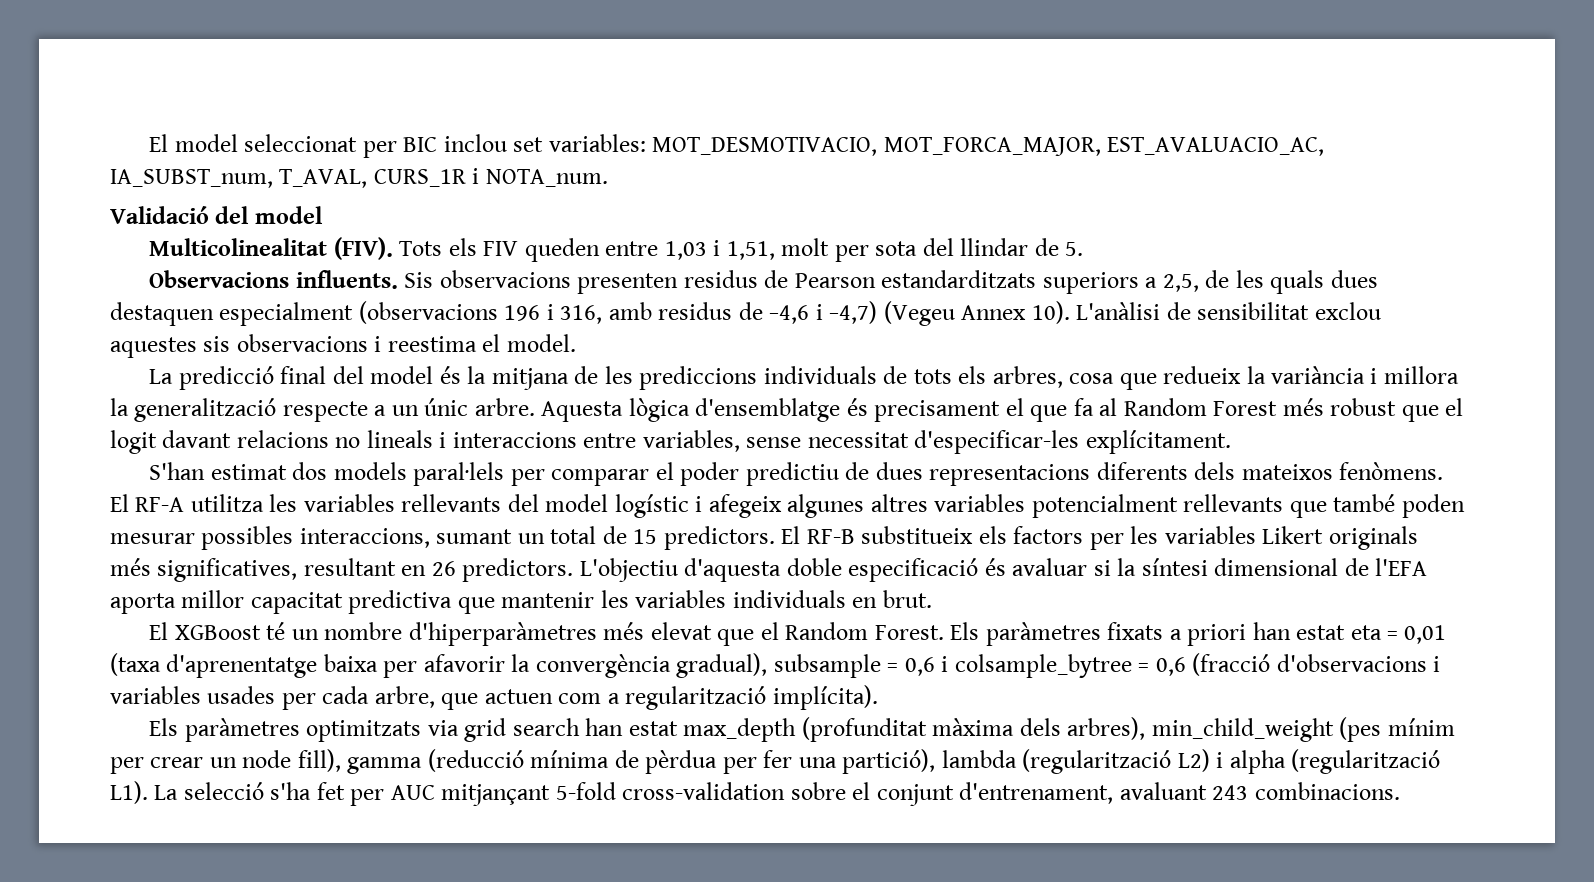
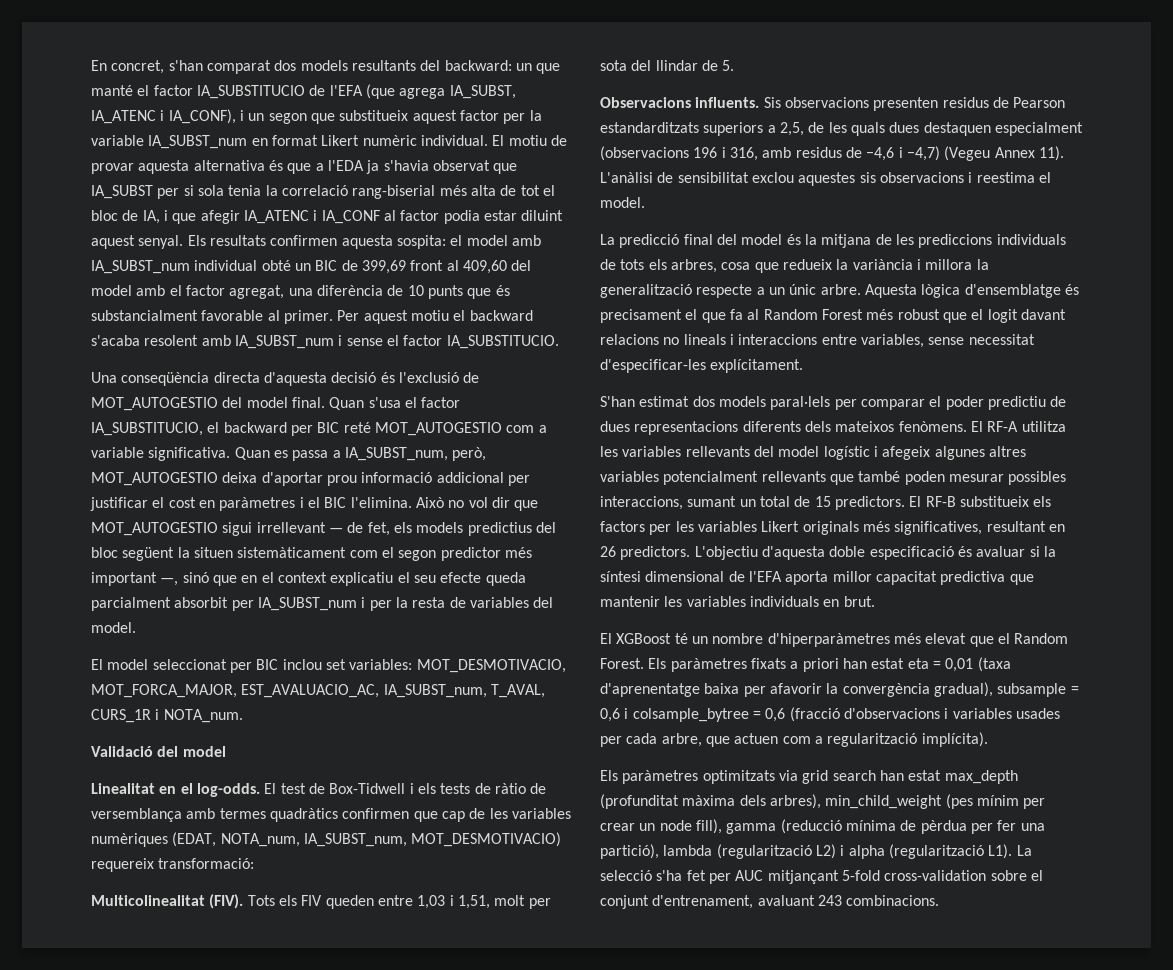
(149, 143) none -> [91,60,561,74] [91,84,516,99] [91,109,542,124] [91,135,567,149] [91,160,518,174] [91,185,555,199] [91,210,564,224] [91,235,541,249] [91,260,532,274] [91,285,510,299] [91,310,533,324] [91,335,559,349] [91,372,480,386] [91,397,461,411] [91,422,547,436] [91,447,487,461] [91,472,530,486] [90,497,539,511] [91,522,556,536] [91,547,532,561] [91,572,526,586] [91,597,554,611] [91,622,136,633] En concret, s'han comparat dos models resultants del backward: un que manté el factor IA_SUBSTITUCIO de l'EFA (que agrega IA_SUBST, IA_ATENC i IA_CONF), i un segon que substitueix aquest factor per la variable IA_SUBST_num en format Likert numèric individual. El motiu de provar aquesta alternativa és que a l'EDA ja s'havia observat que IA_SUBST per si sola tenia la correlació rang-biserial més alta de tot el bloc de IA, i que afegir IA_ATENC i IA_CONF al factor podia estar diluint aquest senyal. Els resultats confirmen aquesta sospita: el model amb IA_SUBST_num individual obté un BIC de 399,69 front al 409,60 del model amb el factor agregat, una diferència de 10 punts que és substancialment favorable al primer. Per aquest motiu el backward s'acaba resolent amb IA_SUBST_num i sense el factor IA_SUBSTITUCIO. // Una conseqüència directa d'aquesta decisió és l'exclusió de MOT_AUTOGESTIO del model final. Quan s'usa el factor IA_SUBSTITUCIO, el backward per BIC reté MOT_AUTOGESTIO com a variable significativa. Quan es passa a IA_SUBST_num, però, MOT_AUTOGESTIO deixa d'aportar prou informació addicional per justificar el cost en paràmetres i el BIC l'elimina. Això no vol dir que MOT_AUTOGESTIO sigui irrellevant — de fet, els models predictius del bloc següent la situen sistemàticament com el segon predictor més important —, sinó que en el context explicatiu el seu efecte queda parcialment absorbit per IA_SUBST_num i per la resta de variables del model. //
(323, 215) none -> [91,783,547,797] [91,808,571,822] [91,832,562,847] [91,858,255,872] // Linealitat en el log-odds. El test de Box-Tidwell i els tests de ràtio de versemblança amb termes quadràtics confirmen que cap de les variables numèriques (EDAT, NOTA_num, IA_SUBST_num, MOT_DESMOTIVACIO) requereix transformació:
[1031,301,1070,324] 10). -> [1038,146,1064,161] 11).

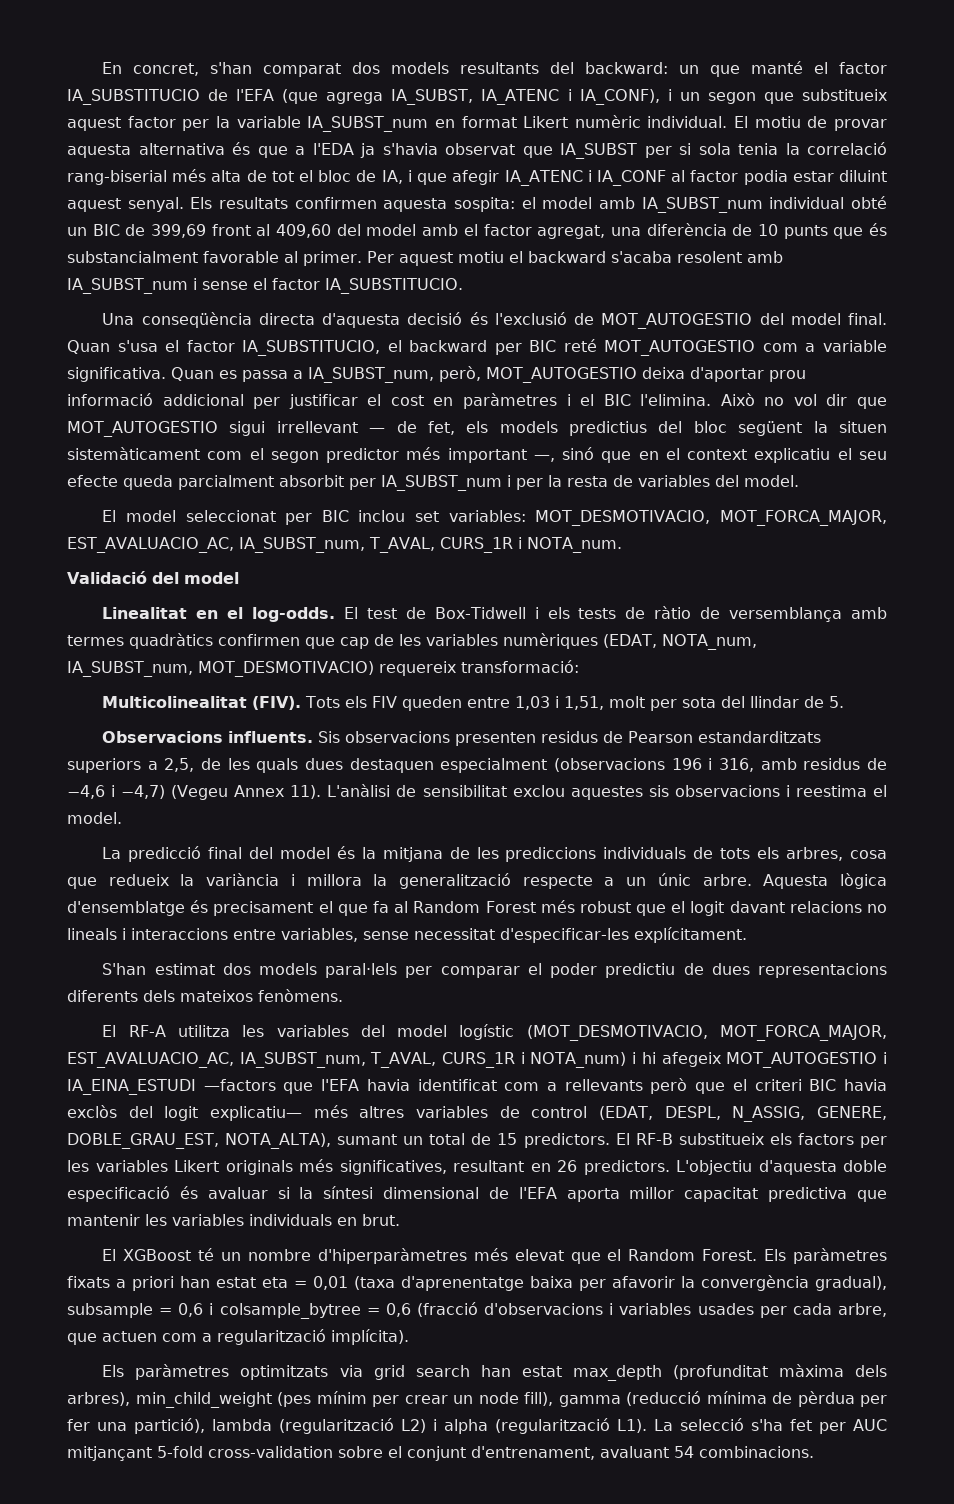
(967, 426) none -> (343, 995) //
[685,446,750,457] rellevants -> (349, 1031) none
[873,446,1026,460] [600,471,1067,485] [600,496,683,510] i afegeix algunes altres variables potencialment rellevants que també poden mesurar possibles interaccions, -> [526,1025,888,1041] [67,1052,888,1068] [67,1078,888,1095] [67,1105,887,1122] [67,1133,332,1149] (MOT_DESMOTIVACIO, MOT_FORCA_MAJOR, EST_AVALUACIO_AC, IA_SUBST_num, T_AVAL, CURS_1R i NOTA_num) i hi afegeix MOT_AUTOGESTIO i IA_EINA_ESTUDI —factors que l'EFA havia identificat com a rellevants però que el criteri BIC havia exclòs del logit explicatiu— més altres variables de control (EDAT, DESPL, N_ASSIG, GENERE, DOBLE_GRAU_EST, NOTA_ALTA),
[817,895,842,906] 243 -> [674,1446,694,1458] 54

